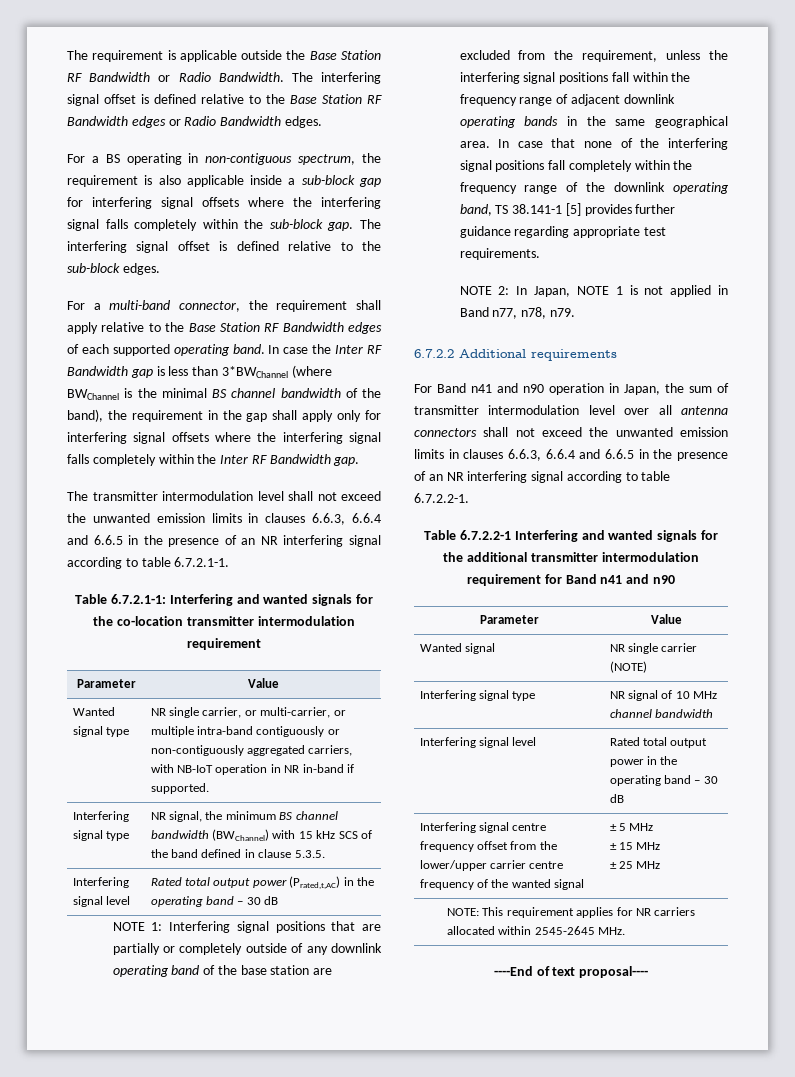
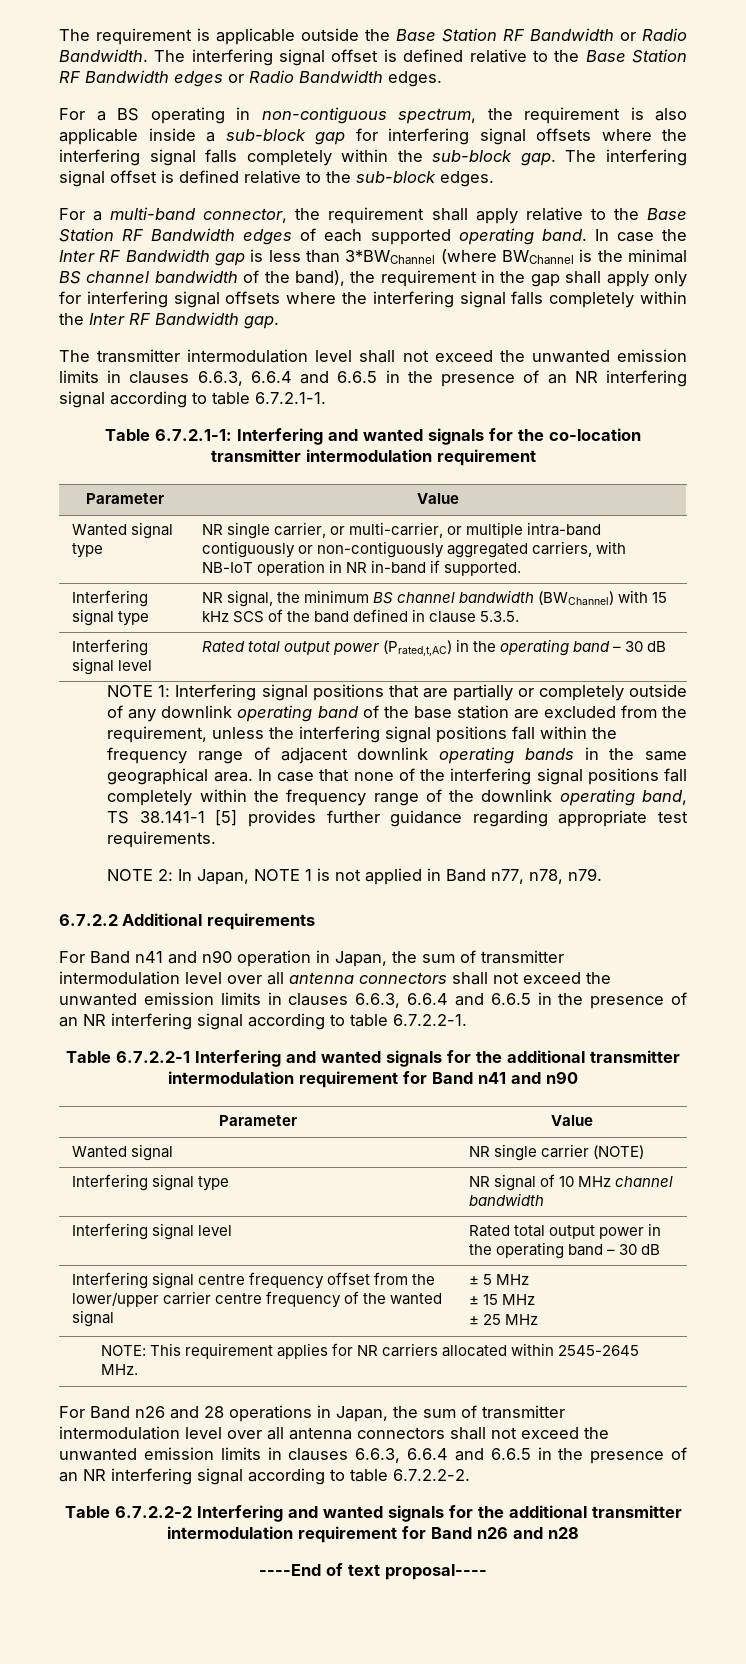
(626, 931) none -> [59,1405,565,1422] [59,1426,609,1440] [59,1447,687,1464] [59,1468,470,1485] [64,1505,682,1522] [167,1526,579,1543] // For Band n26 and 28 operations in Japan, the sum of transmitter intermodulation level over all antenna connectors shall not exceed the unwanted emission limits in clauses 6.6.3, 6.6.4 and 6.6.5 in the presence of an NR interfering signal according to table 6.7.2.2-2. // Table 6.7.2.2-2 Interfering and wanted signals for the additional transmitter intermodulation requirement for Band n26 and n28

